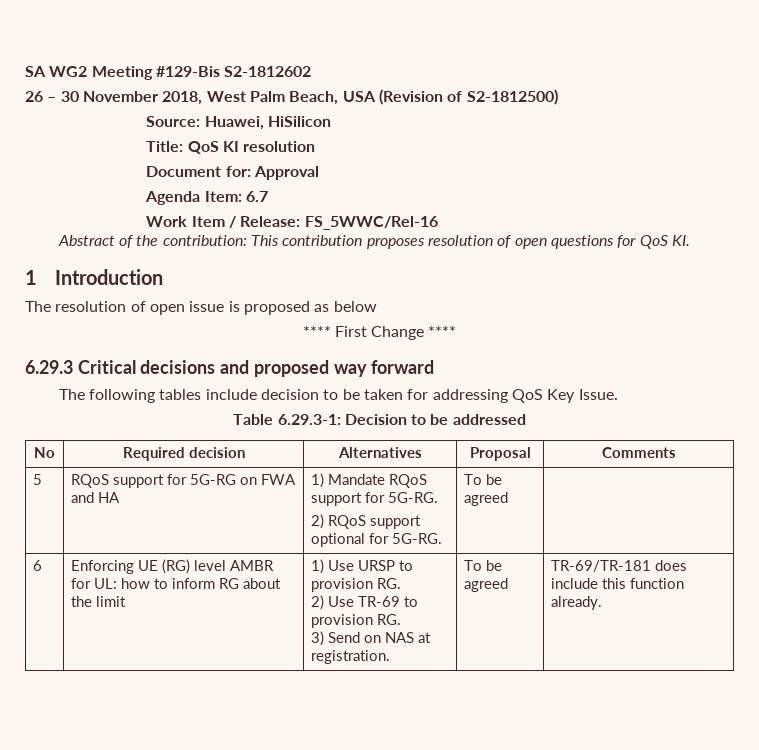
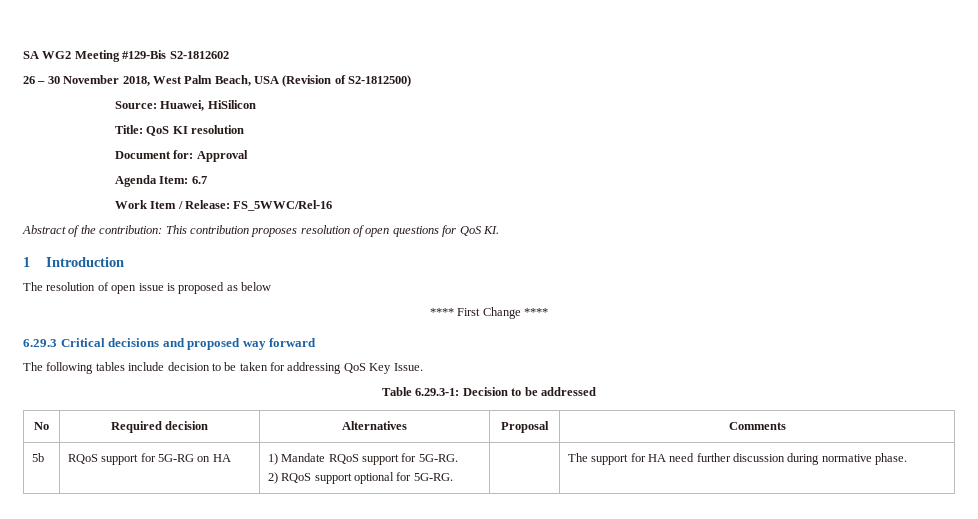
[33,474,43,485] 5 -> [31,453,44,462] 5b
[261,474,297,485] [71,492,95,503] FWA and -> (211, 459) none
[464,474,503,485] [464,492,509,506] [33,560,43,571] [71,559,275,574] [71,578,282,589] [71,596,127,607] [311,559,414,574] [311,578,402,592] [311,595,419,610] [311,614,402,628] [311,631,432,646] [311,650,391,664] [464,560,503,571] [464,578,509,592] [551,560,688,572] [551,578,685,589] [551,596,603,610] To be agreed | // 6 | Enforcing UE (RG) level AMBR for UL: how to inform RG about the limit | 1) Use URSP to provision RG. // 2) Use TR-69 to provision RG. // 3) Send on NAS at registration. | To be agreed | TR-69/TR-181 does include this function already. -> [567,453,908,465] | The support for HA need further discussion during normative phase.

